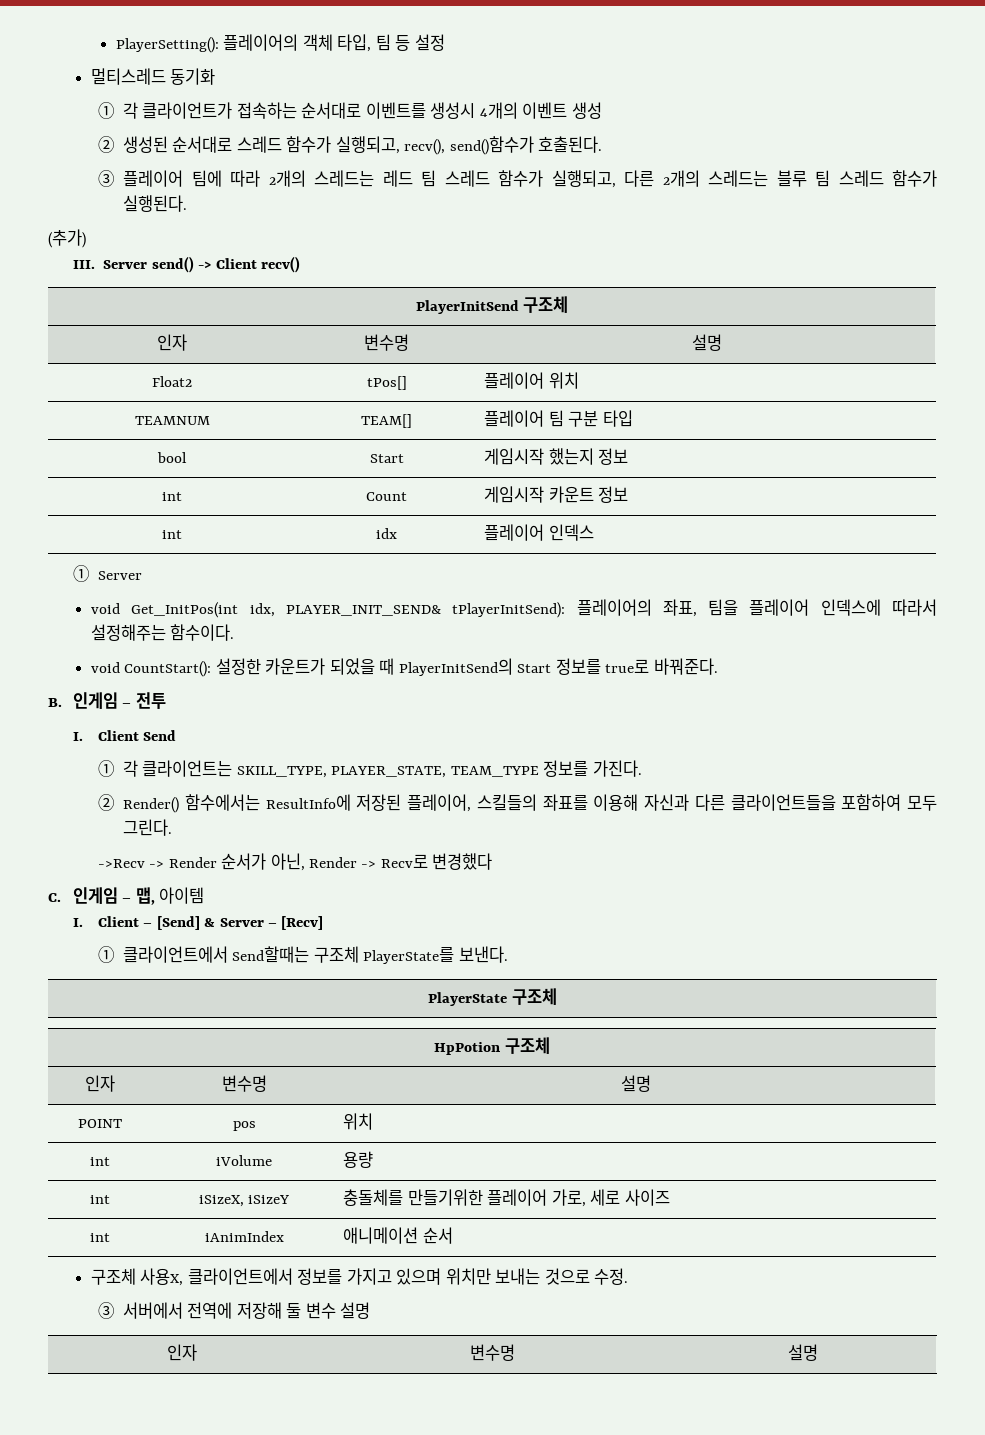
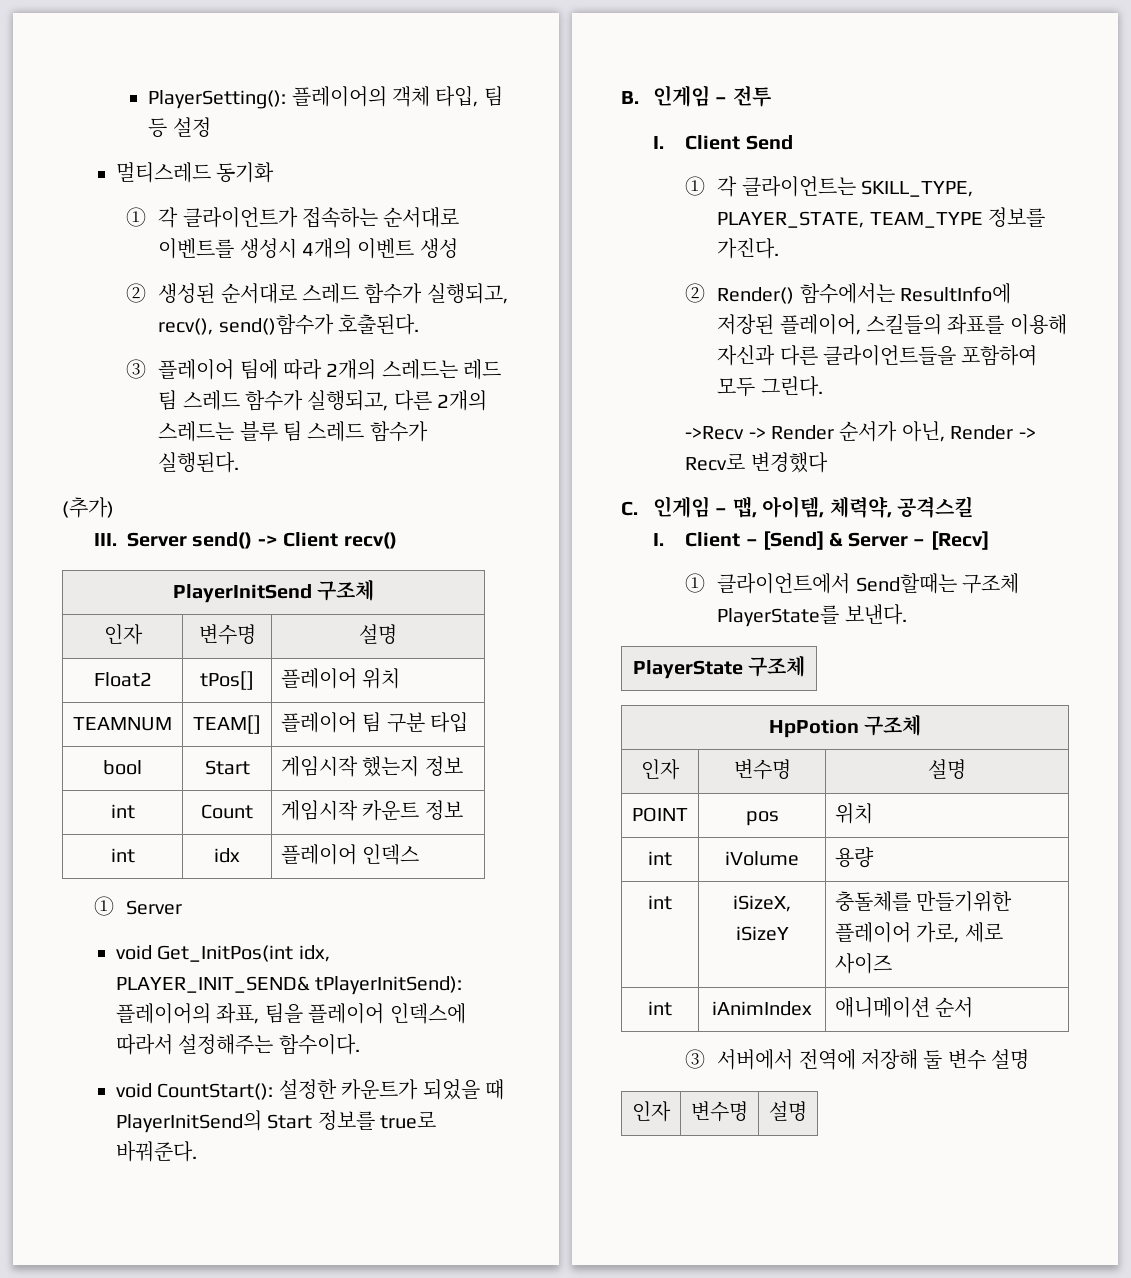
[159,887,205,904] 아이템 -> [762,496,974,518] 아이템, 체력약, 공격스킬
[91,1268,629,1286] // 구조체 사용X, 클라이언트에서 정보를 가지고 있으며 위치만 보내는 것으로 수정. -> (974, 1007) none

